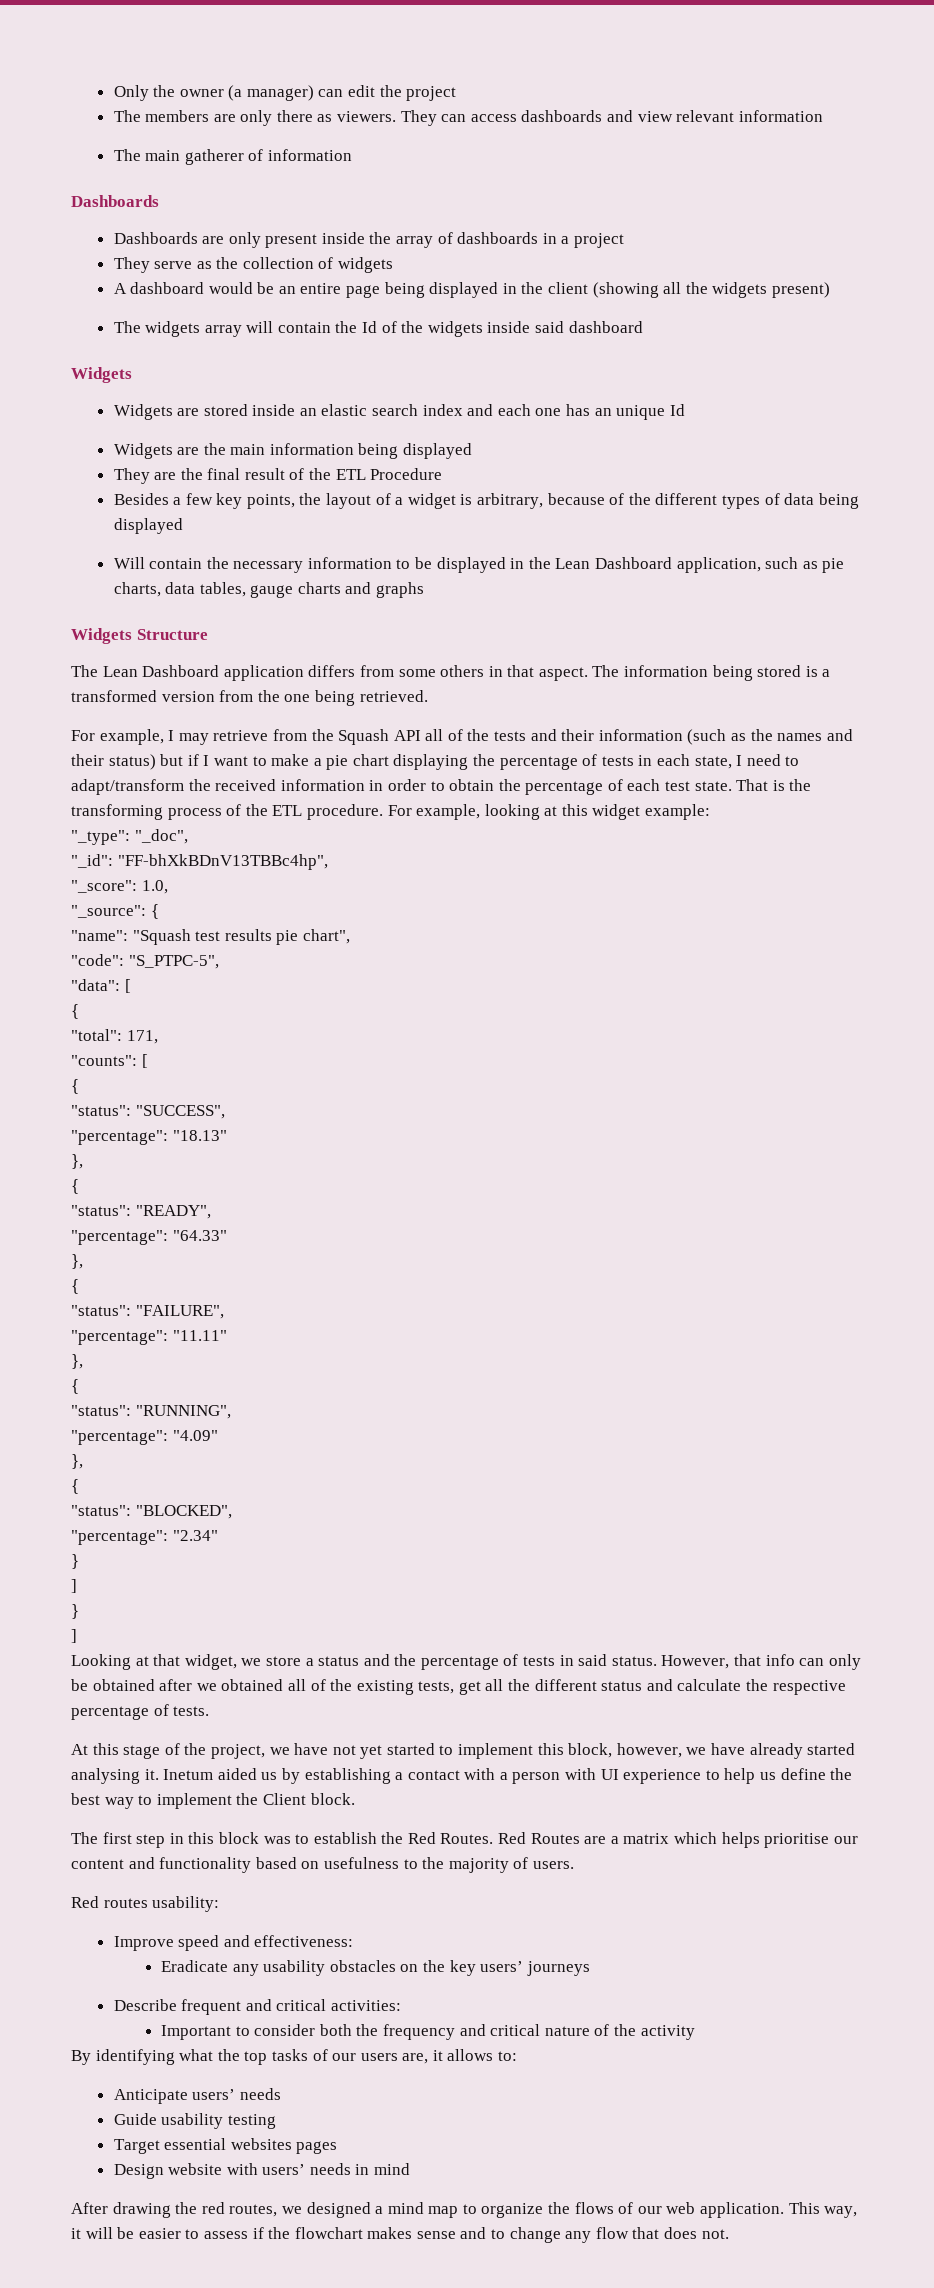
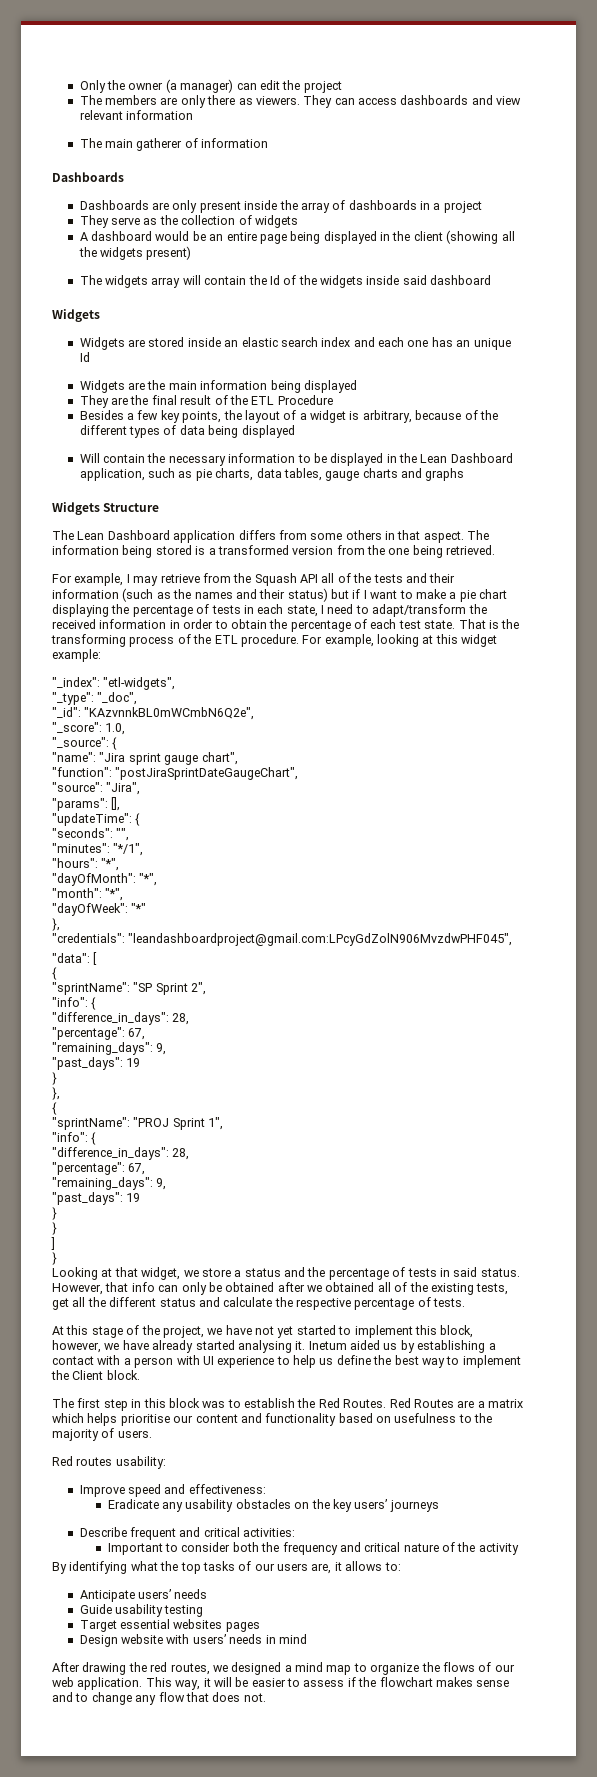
(711, 812) none -> [52,677,176,690] // "_index": "etl-widgets",
[117,854,328,870] "FF-bhXkBDnV13TBBc4hp", -> [84,707,255,720] "KAzvnnkBL0mWCmbN6Q2e",
[132,929,350,945] [71,954,219,969] [71,979,131,993] [71,1004,79,1019] [71,1029,158,1044] [71,1054,148,1068] [71,1079,79,1094] [71,1105,225,1119] [71,1130,227,1145] [71,1154,83,1169] [71,1179,79,1194] [71,1205,211,1219] [71,1230,227,1245] [71,1254,83,1269] [71,1279,79,1294] [71,1305,224,1319] [71,1330,227,1345] [71,1354,83,1369] [71,1379,79,1394] [71,1405,231,1419] [71,1430,218,1445] [71,1454,83,1469] [71,1479,79,1494] [71,1505,232,1519] [71,1530,218,1545] "Squash test results pie chart", // "code": "S_PTPC-5", // "data": [ // { // "total": 171, // "counts": [ // { // "status": "SUCCESS", // "percentage": "18.13" // }, // { // "status": "READY", // "percentage": "64.33" // }, // { // "status": "FAILURE", // "percentage": "11.11" // }, // { // "status": "RUNNING", // "percentage": "4.09" // }, // { // "status": "BLOCKED", // "percentage": "2.34" -> [99,752,238,765] [52,767,299,780] [52,782,141,795] [52,797,121,811] [52,813,141,826] [52,828,130,841] [52,843,144,856] [52,858,120,871] [52,873,158,886] [52,888,124,901] [52,903,147,916] [52,918,60,931] [52,933,513,946] [52,952,98,965] [52,967,57,980] [52,982,207,995] [52,997,97,1010] [52,1012,190,1025] [52,1027,146,1040] [52,1042,167,1055] [52,1057,141,1070] [52,1072,57,1085] [52,1087,60,1100] [52,1102,57,1115] [52,1117,224,1130] [52,1132,97,1145] [52,1147,190,1160] [52,1162,146,1175] [52,1177,167,1190] [52,1192,141,1205] [52,1207,57,1220] "Jira sprint gauge chart", // "function": "postJiraSprintDateGaugeChart", // "source": "Jira", // "params": [], // "updateTime": { // "seconds": "", // "minutes": "*/1", // "hours": "*", // "dayOfMonth": "*", // "month": "*", // "dayOfWeek": "*" // }, // "credentials": "leandashboardproject@gmail.com:LPcyGdZolN906MvzdwPHF045", // "data": [ // { // "sprintName": "SP Sprint 2", // "info": { // "difference_in_days": 28, // "percentage": 67, // "remaining_days": 9, // "past_days": 19 // } // }, // { // "sprintName": "PROJ Sprint 1", // "info": { // "difference_in_days": 28, // "percentage": 67, // "remaining_days": 9, // "past_days": 19 // }
[71,1629,77,1643] // ] -> (57, 1258) none

